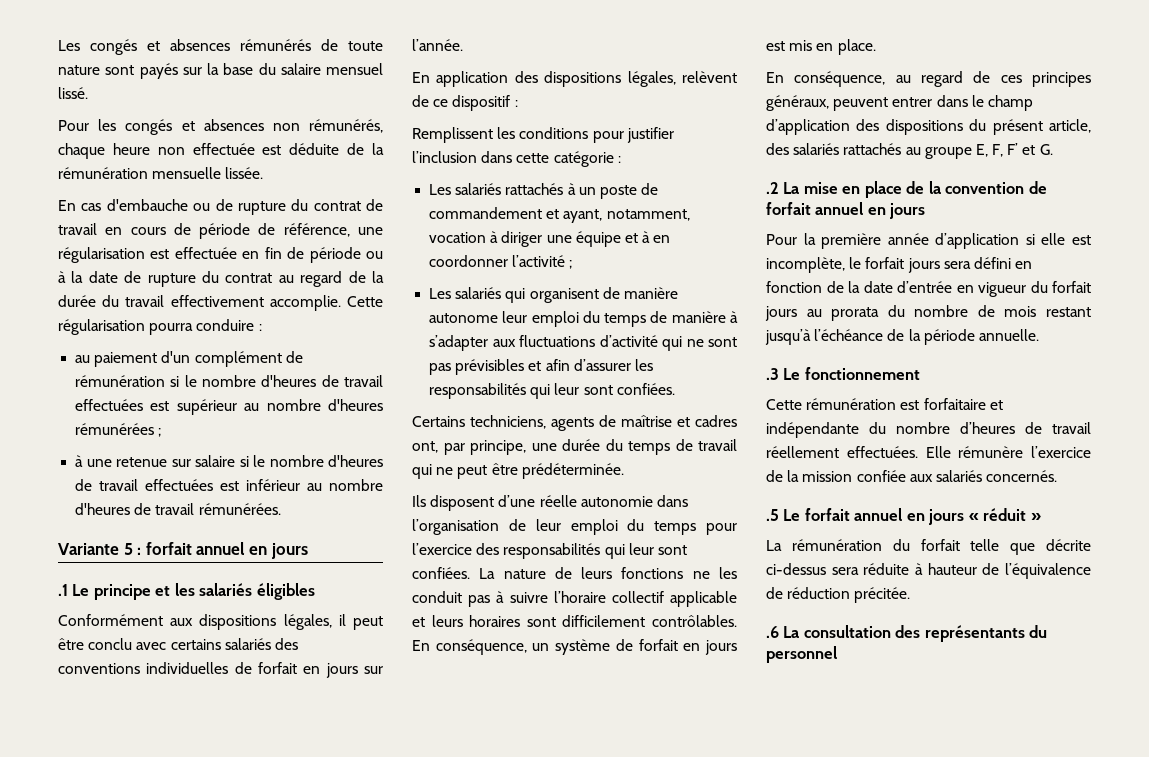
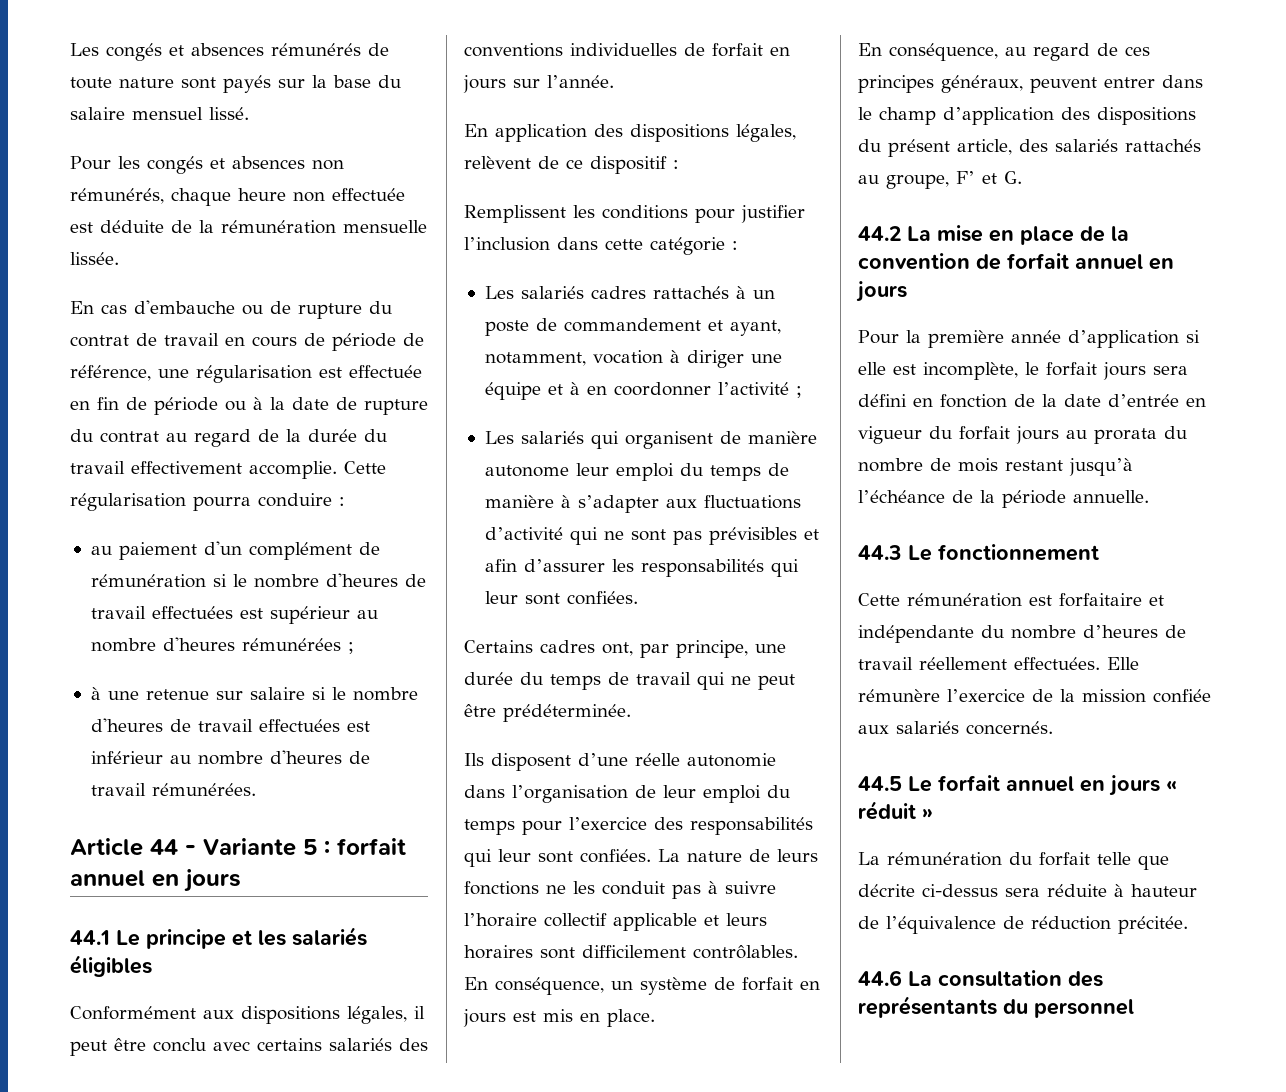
(281, 509) none -> [70,838,196,856] Article 44 -
[58,584,68,596] .1 -> [70,930,110,945] 44.1
(502, 189) none -> [590,286,646,299] cadres
[470,415,690,431] techniciens, agents de maîtrise et -> (533, 646) none
[924,144,1004,159] groupe E, F, -> [886,174,949,189] groupe,
[766,182,779,194] .2 -> [858,226,901,241] 44.2
[766,368,779,380] .3 -> [858,545,902,560] 44.3
[766,509,779,521] .5 -> [858,776,902,791] 44.5
[766,626,779,638] .6 -> [858,970,902,986] 44.6

